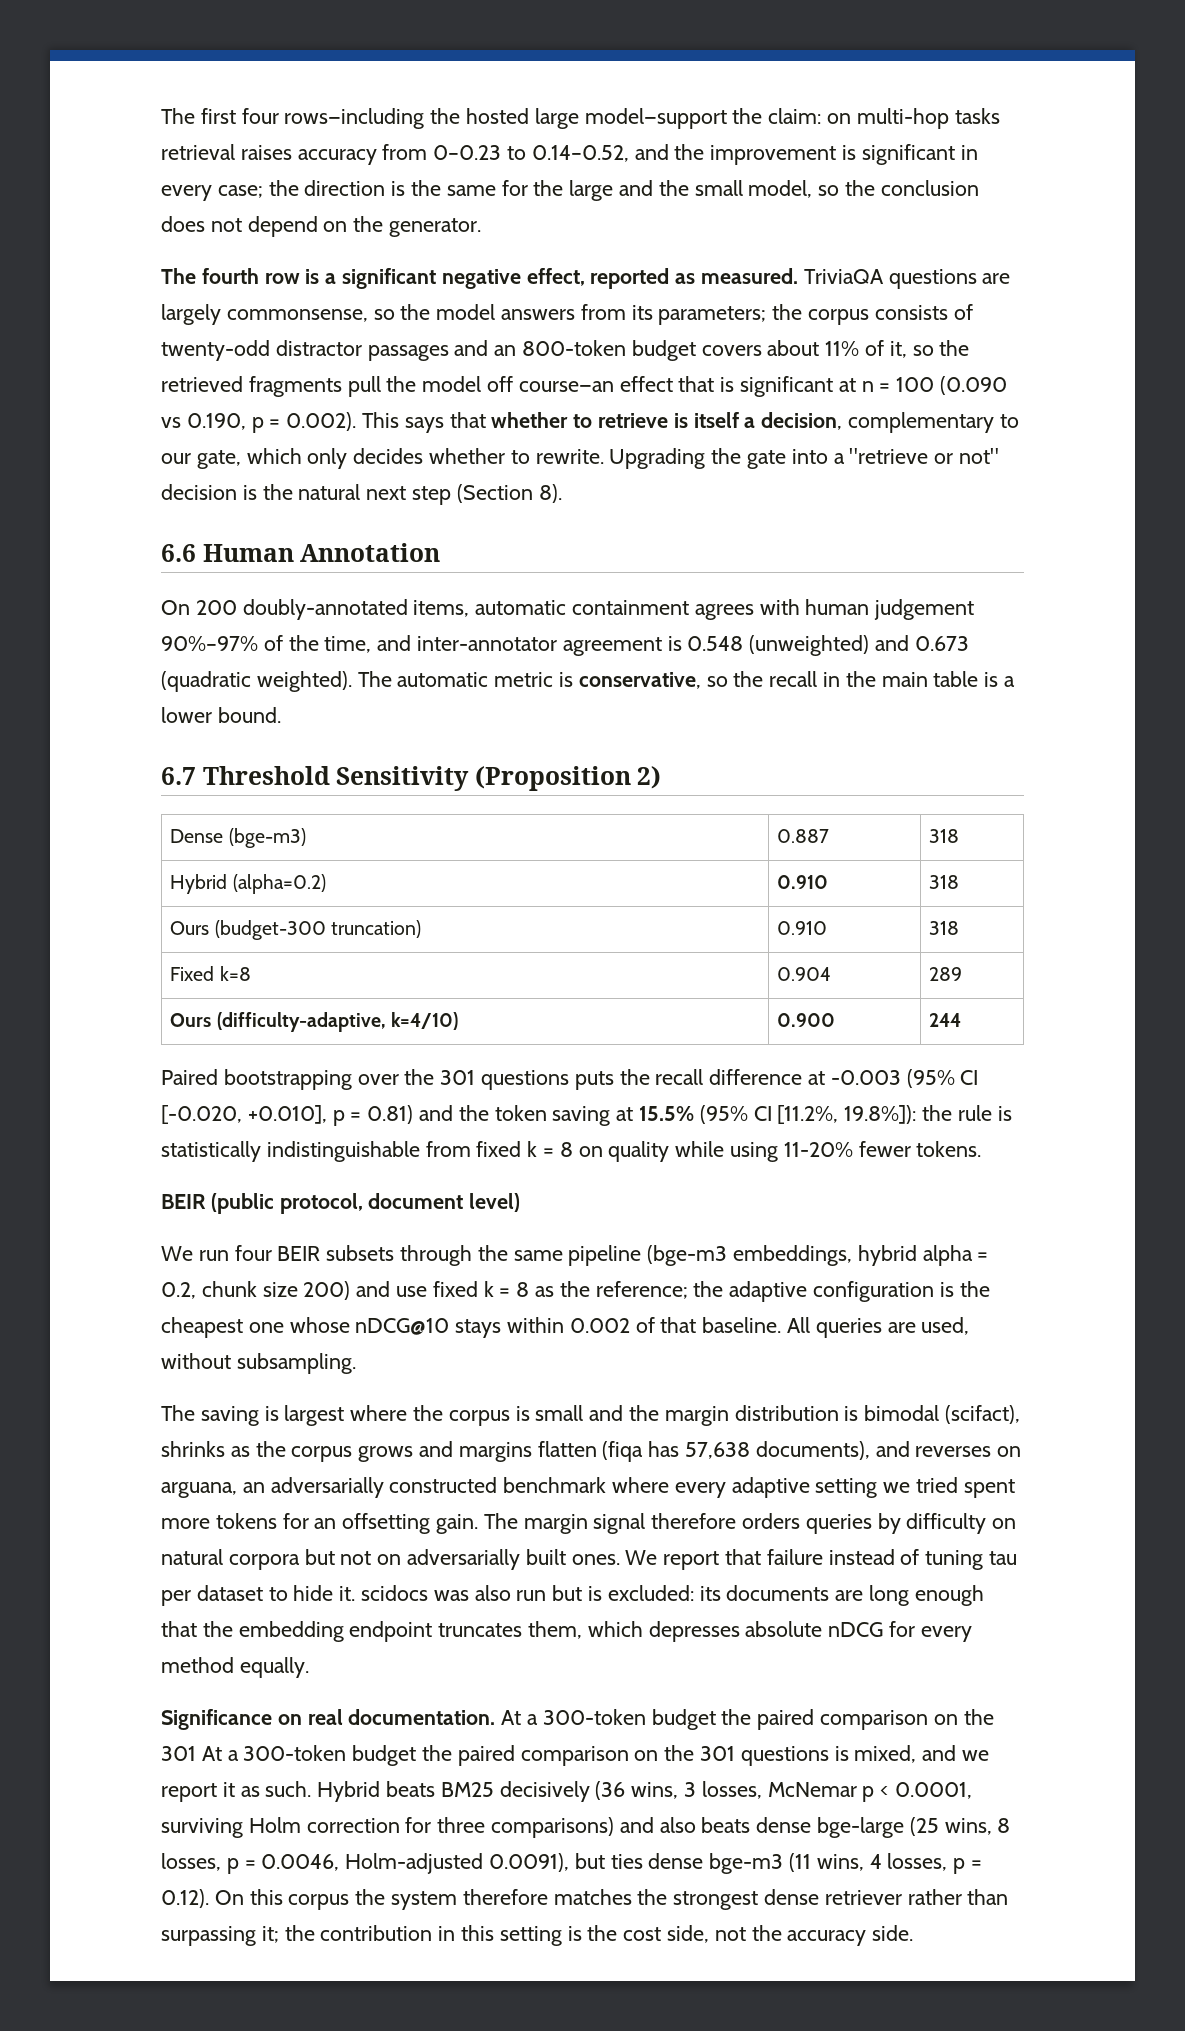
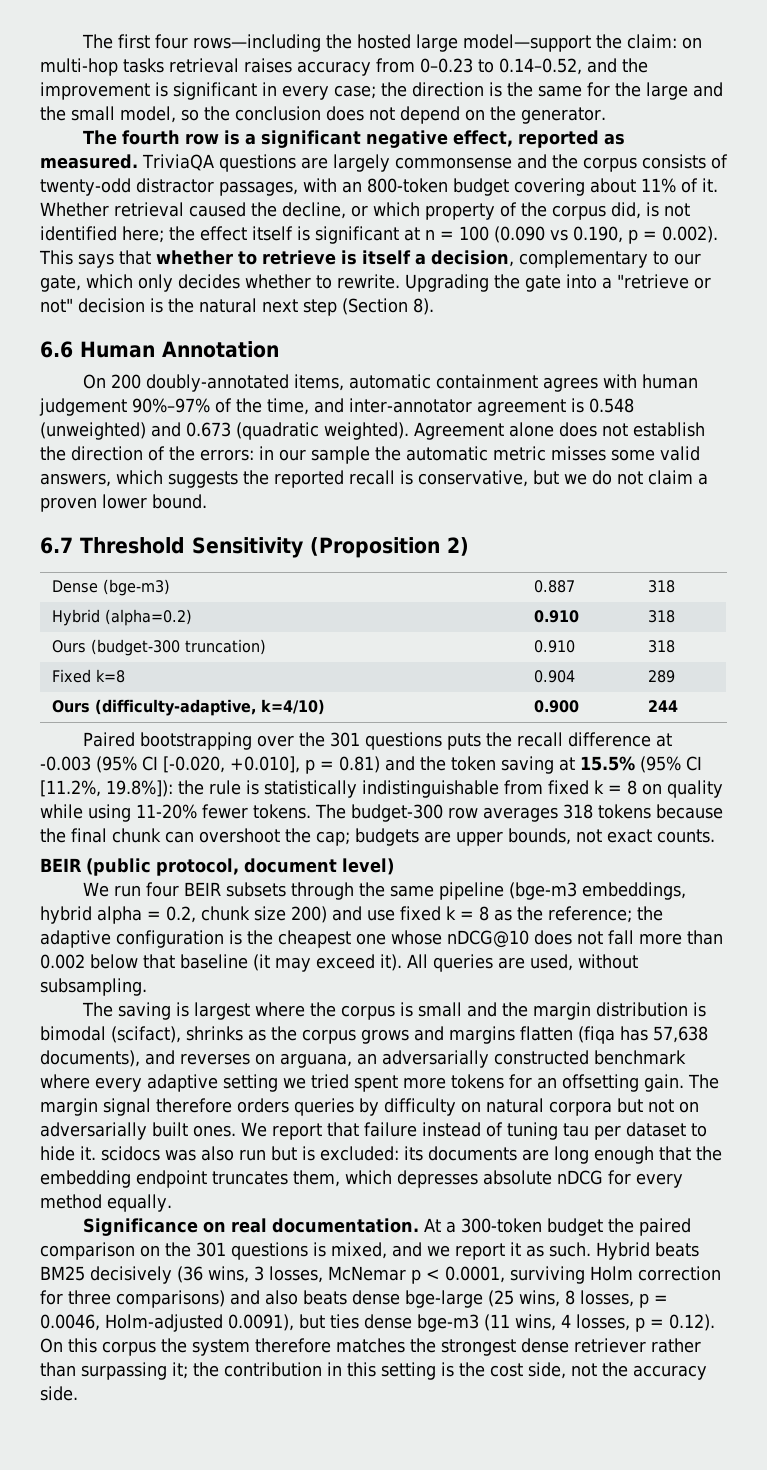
[226,304,767,325] commonsense, so the model answers from its parameters; -> [394,154,547,169] commonsense and
[367,340,489,361] passages and -> [219,178,337,196] passages, with
[701,345,762,356] covers -> [514,178,585,196] covering
[889,340,970,358] [161,376,715,397] it, so the retrieved fragments pull the model off course—an effect that -> [702,178,718,192] [40,202,690,220] [40,226,293,243] it. Whether retrieval caused the decline, or which property of the corpus did, is not identified here; the effect itself
[357,671,1016,689] The automatic metric is conservative, so the recall in the main table is a -> [414,422,705,440] [40,446,700,464] [40,470,708,488] [40,497,97,512] Agreement alone does not establish the direction of the errors: in our sample the automatic metric misses some valid answers, which suggests the reported recall is conservative, but we do not claim a proven
(982, 1149) none -> [315,804,723,822] [40,828,715,846] The budget-300 row averages 318 tokens because the final chunk can overshoot the cap; budgets are upper bounds, not exact counts.
[455,1317,782,1338] stays within 0.002 of that baseline. -> [534,930,723,945] [40,954,402,972] does not fall more than 0.002 below that baseline (it may exceed it).
[201,1745,736,1766] At a 300-token budget the paired comparison on the 301 -> (226, 1249) none

